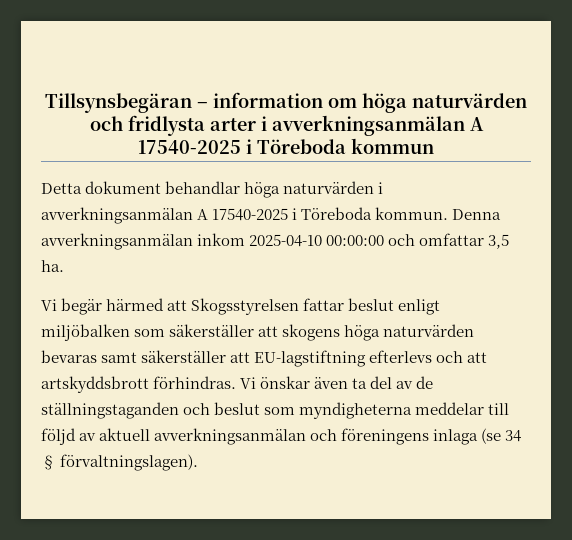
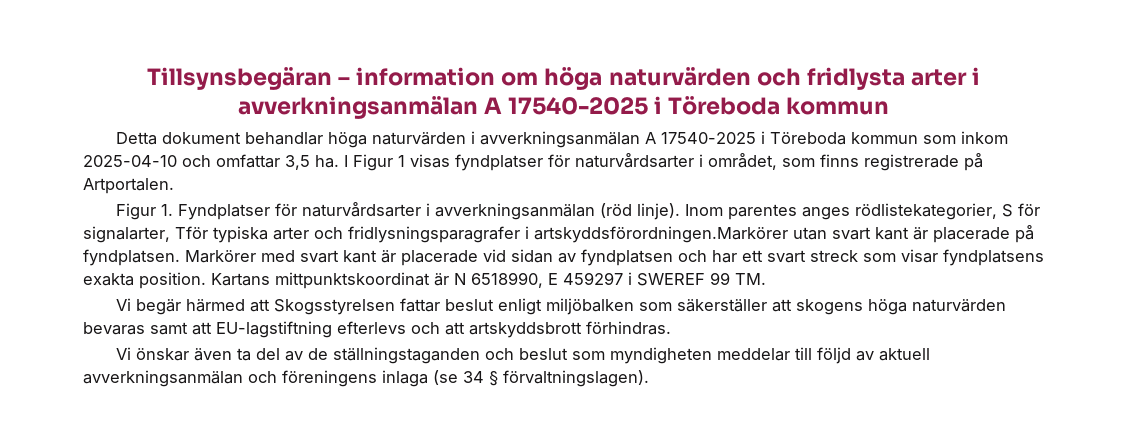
[375,207,502,220] [41,233,193,250] kommun. Denna avverkningsanmälan -> [850,132,956,144] kommun som
[326,235,385,246] 00:00:00 -> (177, 161) none
(64, 266) none -> [344,153,983,171] [83,178,174,194] [115,202,1040,220] [83,225,1034,243] [83,249,1044,266] [83,272,766,289] I Figur 1 visas fyndplatser för naturvårdsarter i området, som finns registrerade på Artportalen. // Figur 1. Fyndplatser för naturvårdsarter i avverkningsanmälan (röd linje). Inom parentes anges rödlistekategorier, S för signalarter, Tför typiska arter och fridlysningsparagrafer i artskyddsförordningen.Markörer utan svart kant är placerade på fyndplatsen. Markörer med svart kant är placerade vid sidan av fyndplatsen och har ett svart streck som visar fyndplatsens exakta position. Kartans mittpunktskoordinat är N 6518990, E 459297 i SWEREF 99 TM.
[141,350,227,363] säkerställer -> (188, 328) none
(237, 382) none -> (671, 328) //
[299,402,413,419] myndigheterna -> [609,347,712,364] myndigheten

